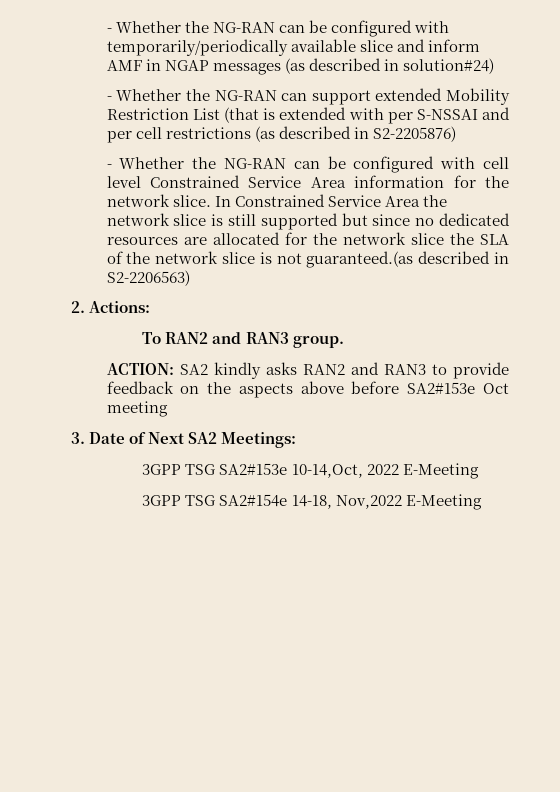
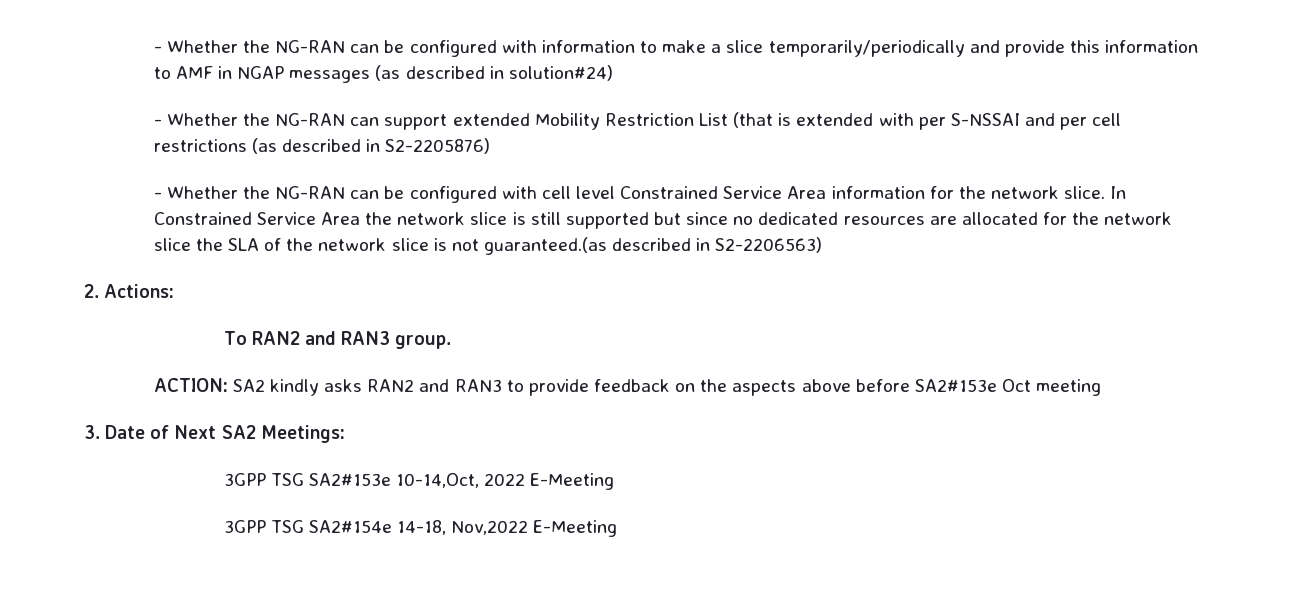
[106,20,450,37] [106,39,480,56] - Whether the NG-RAN can be configured with temporarily/periodically available slice and inform -> [153,40,1199,57] [153,67,171,79] - Whether the NG-RAN can be configured with information to make a slice temporarily/periodically and provide this information to

